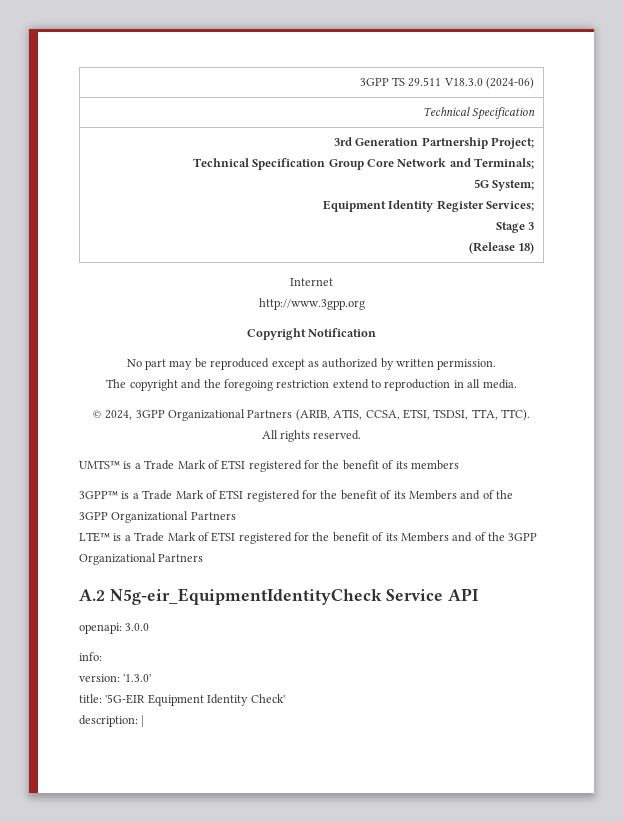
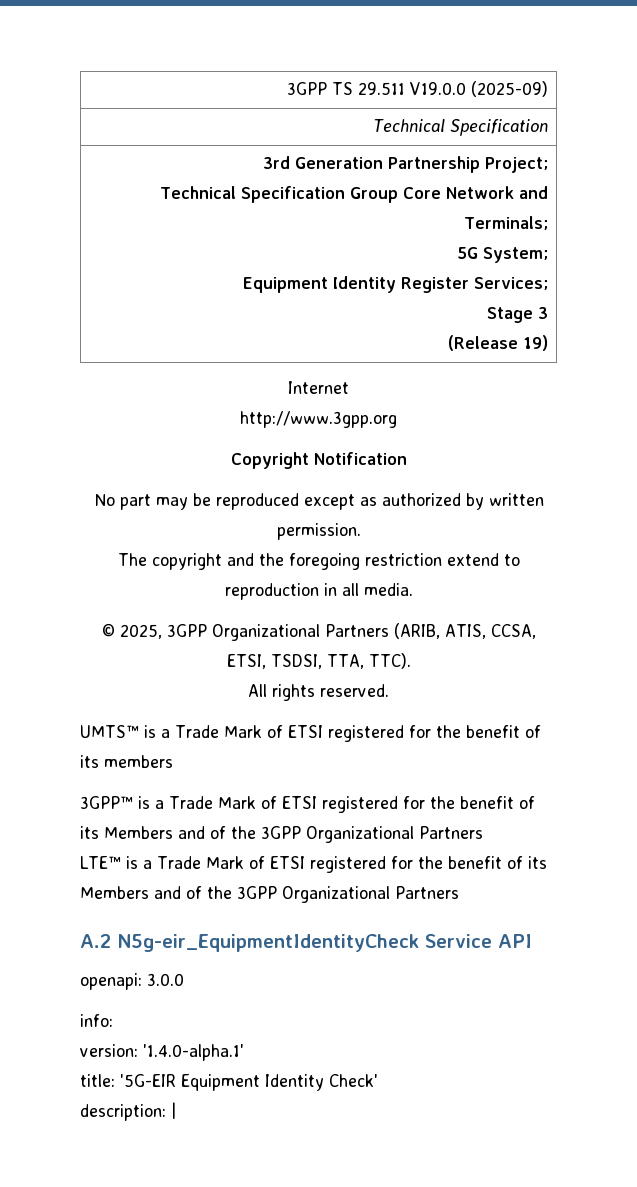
[443,77,535,89] V18.3.0 (2024-06) -> [409,81,548,97] V19.0.0 (2025-09)
[518,242,535,254] 18) -> [522,335,548,351] 19)
[105,410,133,420] 2024, -> [119,624,162,639] 2025,
[123,674,152,682] '1.3.0' -> [143,1044,244,1061] '1.4.0-alpha.1'

